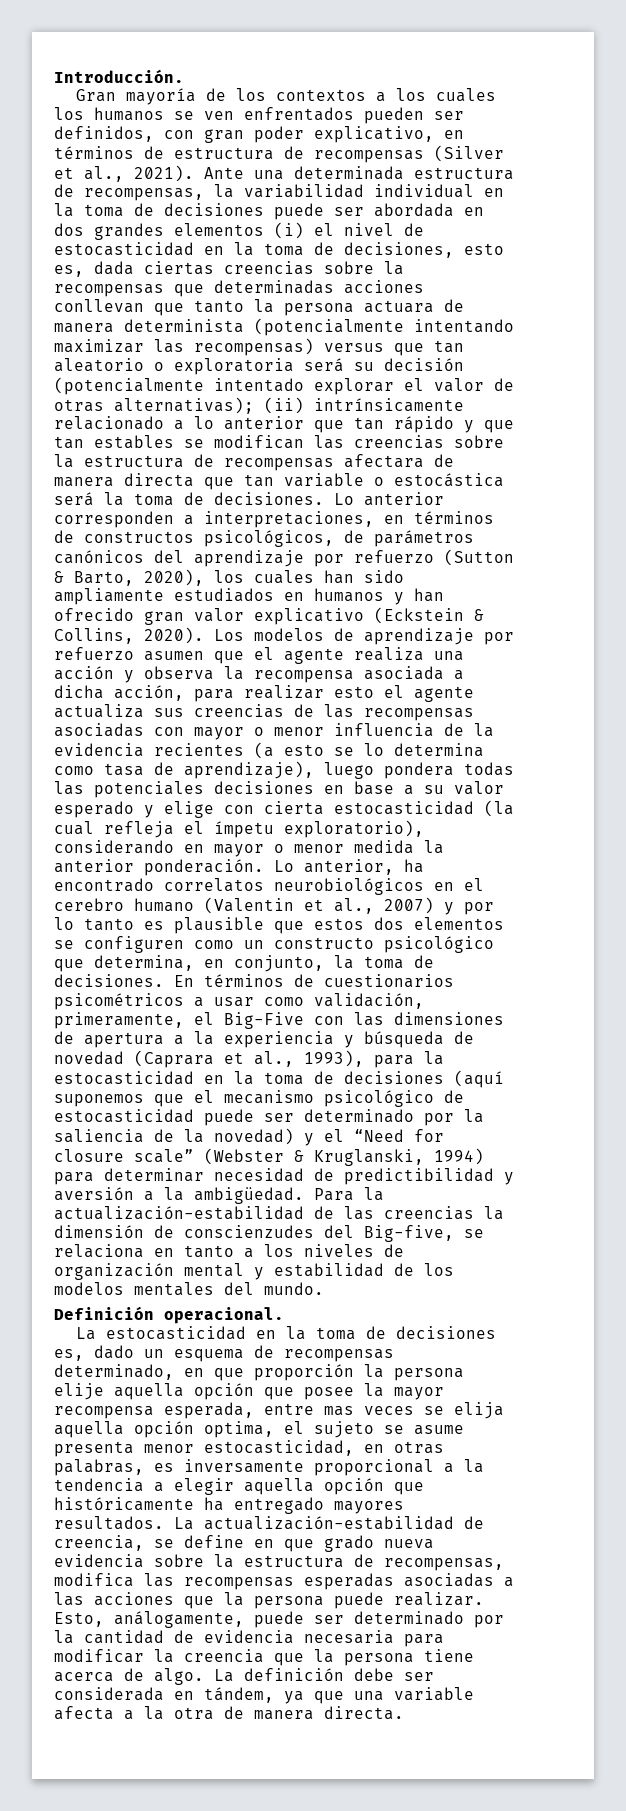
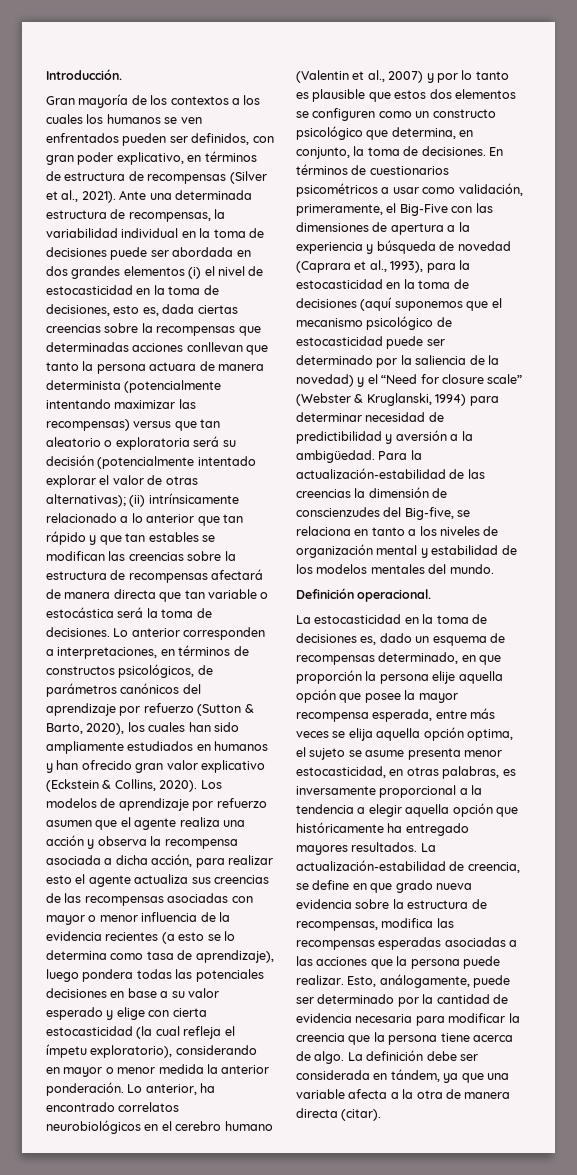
[344,454,424,468] afectara -> [211,569,264,580] afectará
[324,1406,354,1416] mas -> [470,708,496,719] más
[324,1706,404,1720] directa. -> [296,1108,382,1121] directa (citar).

